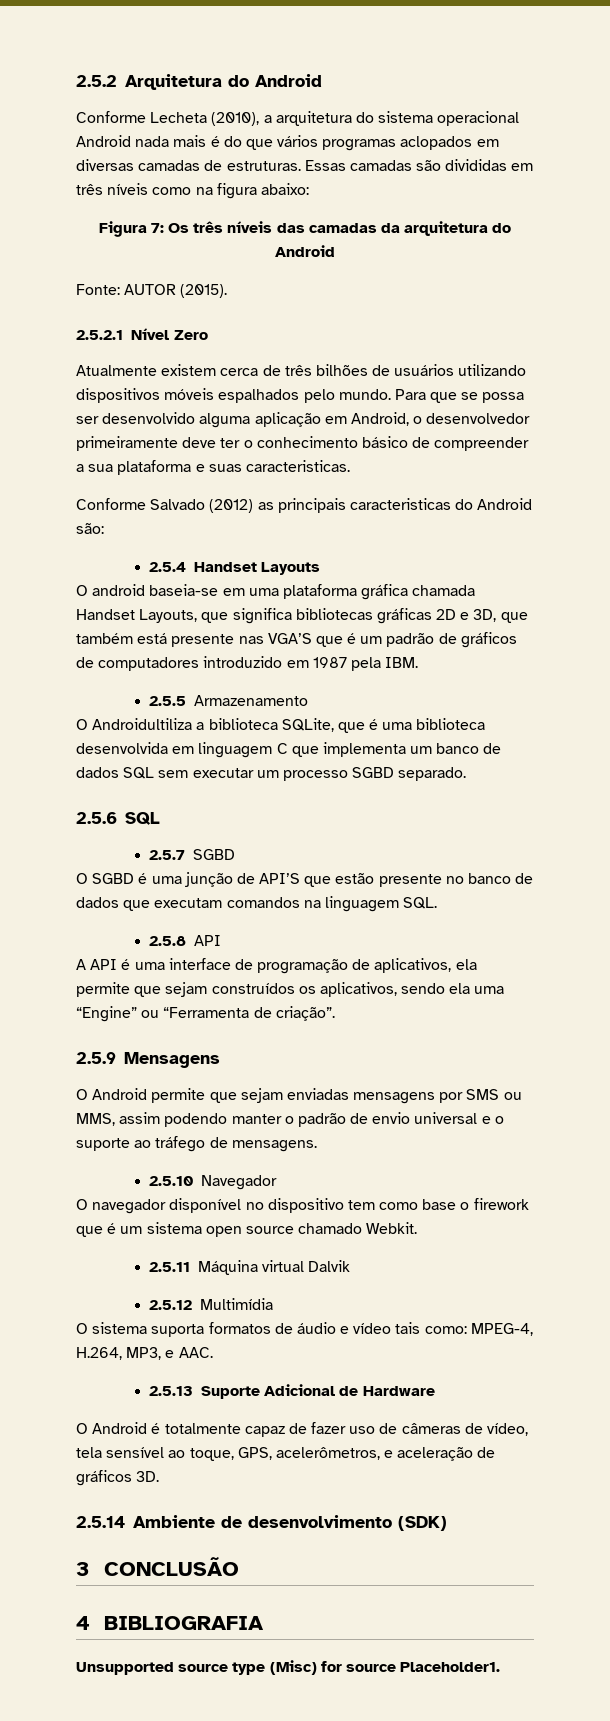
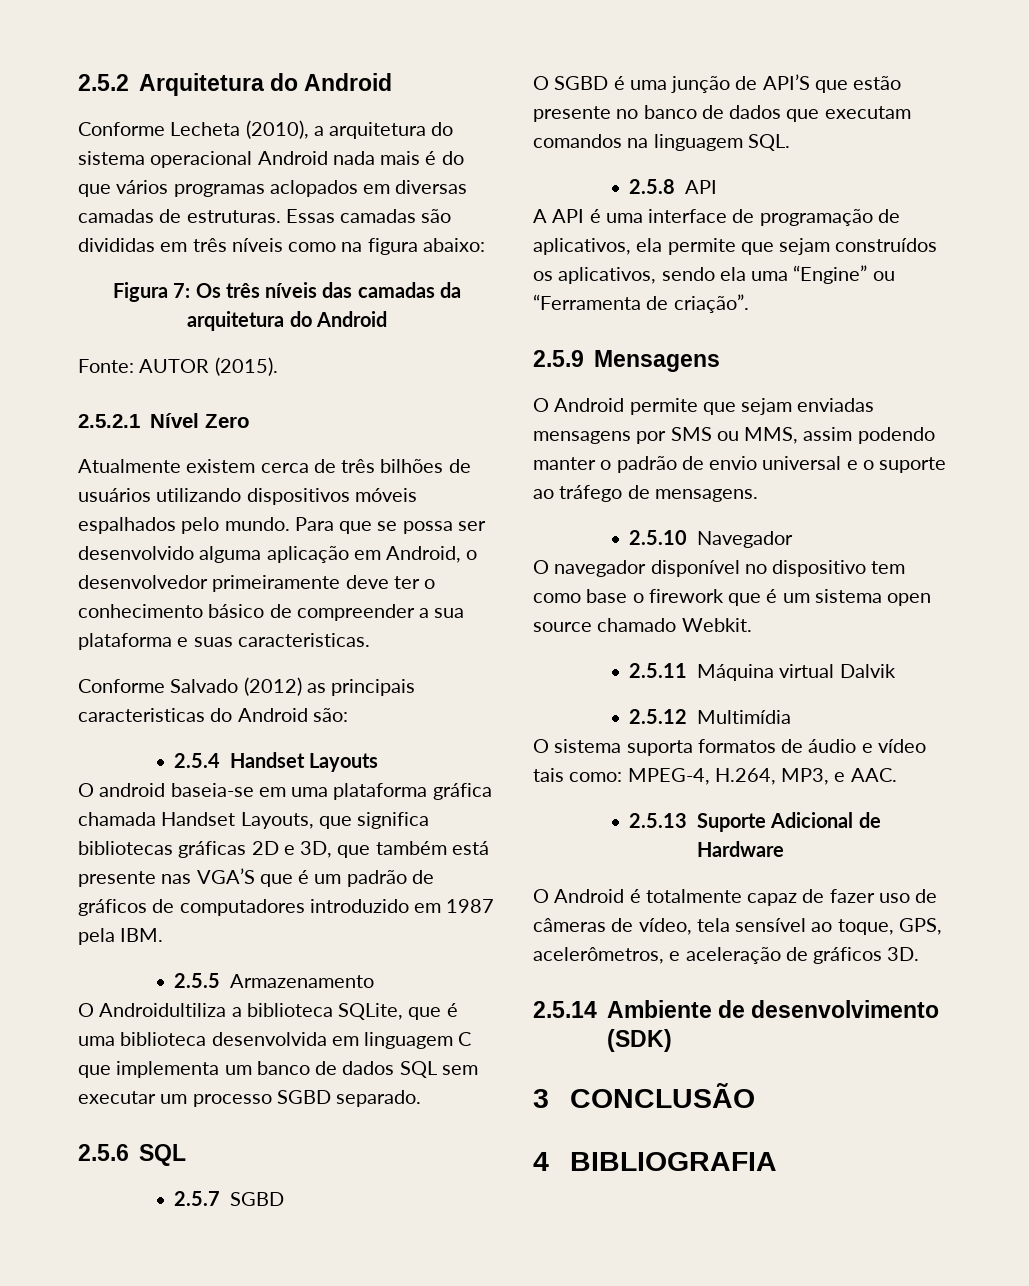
[76,1660,501,1675] // Unsupported source type (Misc) for source Placeholder1. -> (778, 1161) none

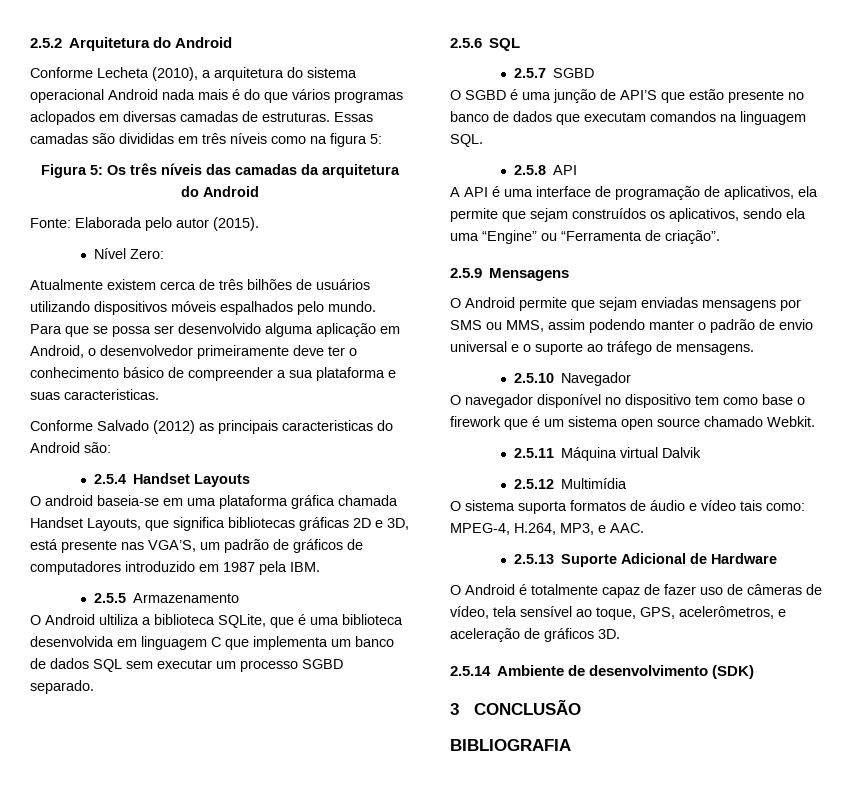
[422,238,485,252] abaixo: -> [370,134,382,144] 5:
[173,283,191,298] 7: -> [89,165,103,175] 5:
[139,357,278,376] [78,413,250,428] AUTOR (2015). // 2.5.2.1 Nível Zero -> [75,217,259,231] [93,248,164,259] Elaborada pelo autor (2015). // Nível Zero:
[337,841,447,858] que também -> (409, 524) none
[196,868,310,887] VGA’S que é -> [148,540,196,552] VGA’S,
[99,1003,227,1017] Androidultiliza -> [45,614,139,625] Android ultiliza
[533,1152,549,1171] 4 -> (581, 707) none

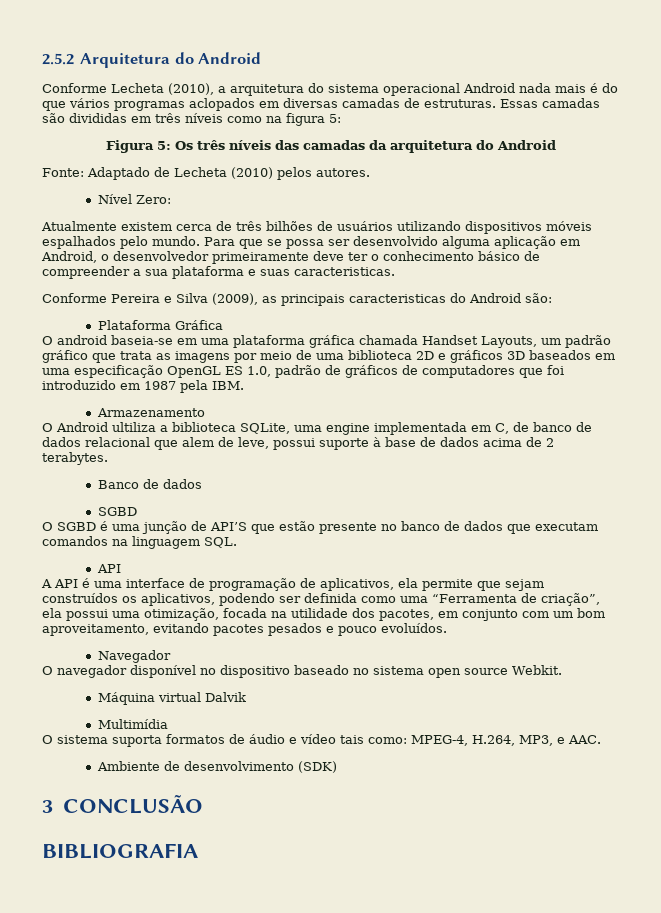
[75,217,259,231] Elaborada pelo autor (2015). -> [87,167,370,180] Adaptado de Lecheta (2010) pelos autores.
[97,420,195,434] Salvado (2012) -> [111,293,258,305] Pereira e Silva (2009),
[93,473,251,487] 2.5.4 Handset Layouts -> [97,320,223,330] Plataforma Gráfica
[145,517,409,531] [30,539,220,553] que significa bibliotecas gráficas 2D e 3D, está presente nas VGA’S, um -> [541,335,611,348] [42,350,615,363] [42,365,271,378] um padrão gráfico que trata as imagens por meio de uma biblioteca 2D e gráficos 3D baseados em uma especificação OpenGL ES 1.0,
(121, 568) none -> [519,365,564,378] que foi
[93,593,126,603] 2.5.5 -> (244, 385) none
[270,614,403,628] [30,636,394,650] [30,658,343,672] [30,680,94,694] [450,38,521,51] [513,68,546,78] que é uma biblioteca desenvolvida em linguagem C que implementa um banco de dados SQL sem executar um processo SGBD separado. // 2.5.6 SQL // 2.5.7 -> [294,422,592,435] [42,437,554,450] [42,452,108,465] [97,479,202,489] uma engine implementada em C, de banco de dados relacional que alem de leve, possui suporte à base de dados acima de 2 terabytes. // Banco de dados //
[513,165,546,175] 2.5.8 -> (237, 542) none
[743,208,806,219] [450,230,720,244] [450,268,570,281] [450,297,801,311] [450,319,813,333] [450,341,754,355] [513,373,554,383] sendo ela uma “Engine” ou “Ferramenta de criação”. // 2.5.9 Mensagens // O Android permite que sejam enviadas mensagens por SMS ou MMS, assim podendo manter o padrão de envio universal e o suporte ao tráfego de mensagens. // 2.5.10 -> [219,593,600,606] [42,608,605,621] [42,623,447,636] podendo ser definida como uma “Ferramenta de criação”, ela possui uma otimização, focada na utilidade dos pacotes, em conjunto com um bom aproveitamento, evitando pacotes pesados e pouco evoluídos. //
[695,394,805,405] [450,416,564,430] tem como base o firework que é um -> [294,665,369,675] baseado no
[704,416,763,427] chamado -> (508, 671) none
[513,448,554,458] 2.5.11 -> (562, 670) none
[513,479,554,489] 2.5.12 -> (246, 697) none
[513,553,778,567] [450,584,822,598] [450,606,786,620] [450,628,620,642] [450,666,491,676] 2.5.13 Suporte Adicional de Hardware // O Android é totalmente capaz de fazer uso de câmeras de vídeo, tela sensível ao toque, GPS, acelerômetros, e aceleração de gráficos 3D. // 2.5.14 -> (601, 739) none

